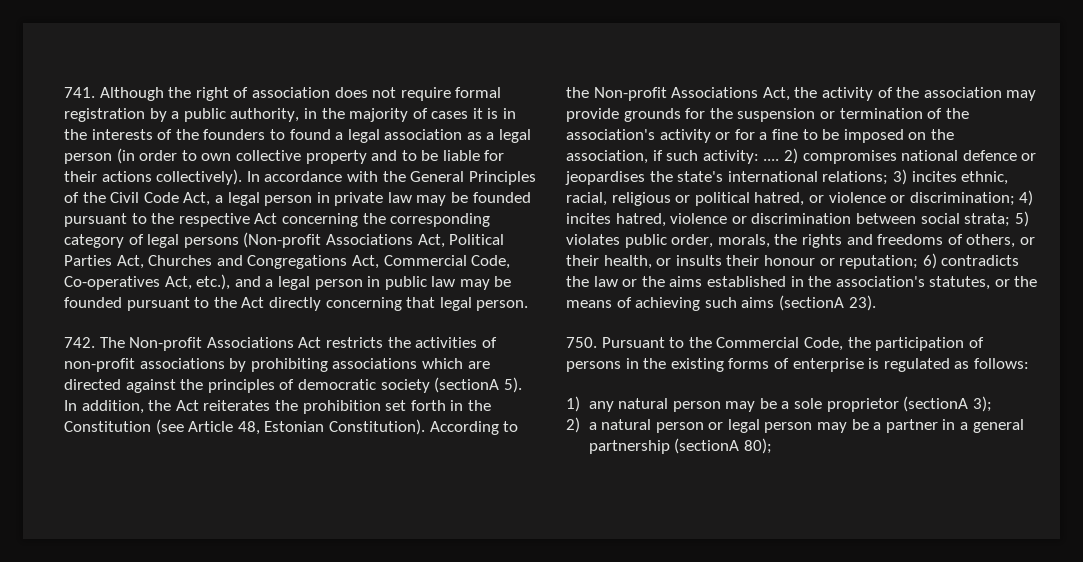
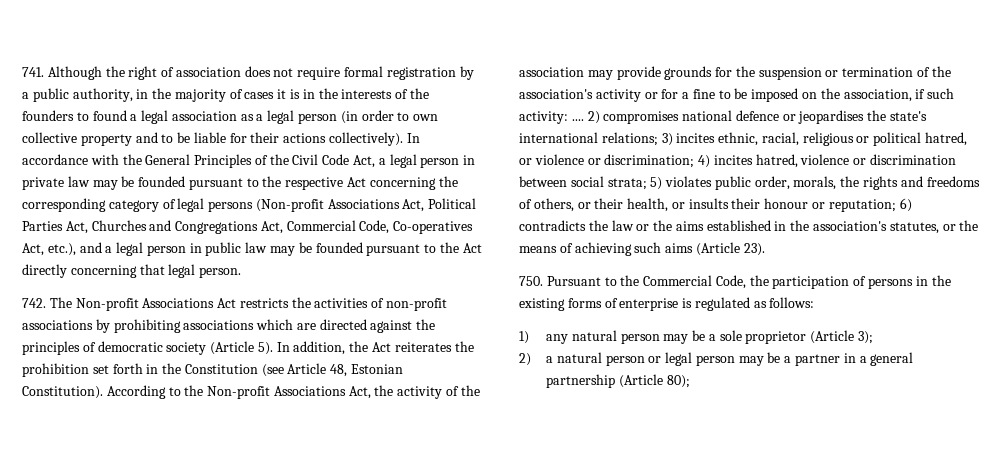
[434,377,500,393] (sectionA -> [210,341,255,355] (Article
[778,295,844,311] (sectionA -> [695,242,740,256] (Article
[903,396,969,412] (sectionA -> [810,330,855,344] (Article
[674,438,740,454] (sectionA -> [618,374,663,388] (Article

